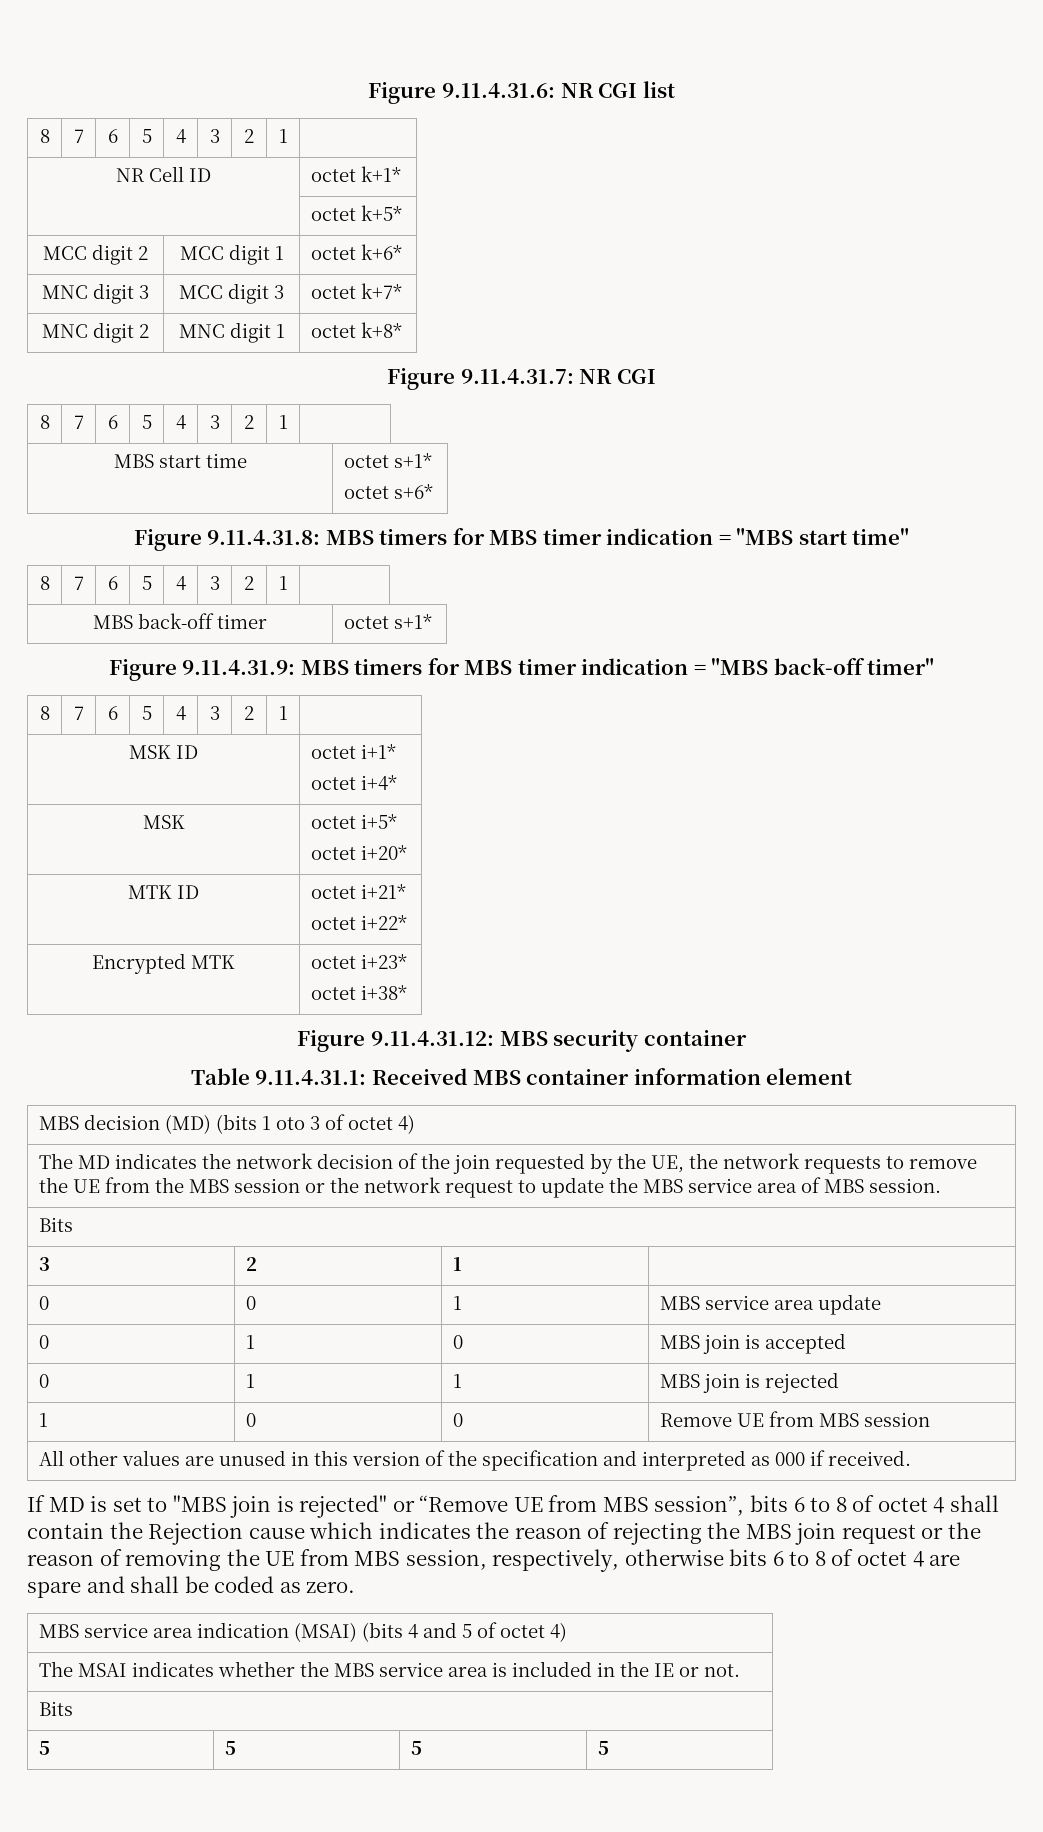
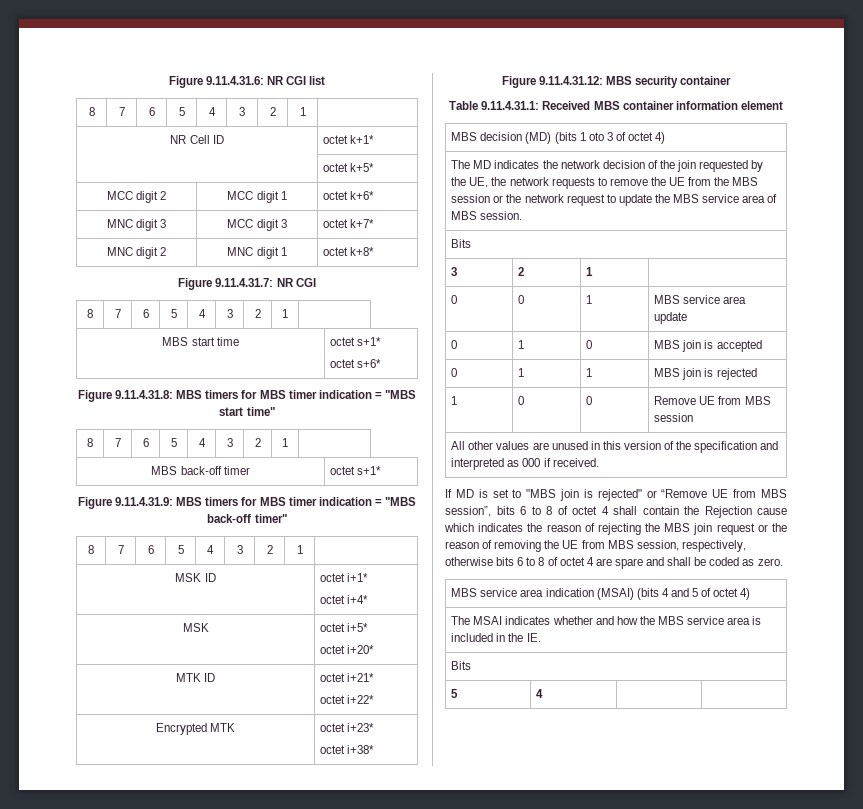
(295, 1669) none -> [595,616,638,625] and how
[653,1663,740,1677] IE or not. -> [526,633,541,642] IE.
[224,1741,236,1755] [410,1741,422,1755] [597,1741,609,1755] 5 | 5 | 5 -> [536,689,544,698] 4 | |

